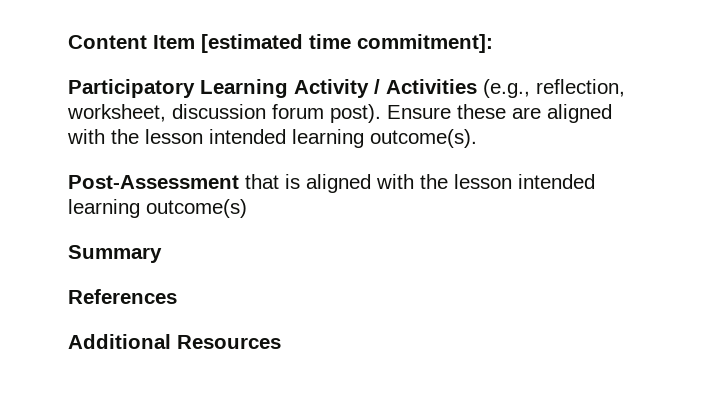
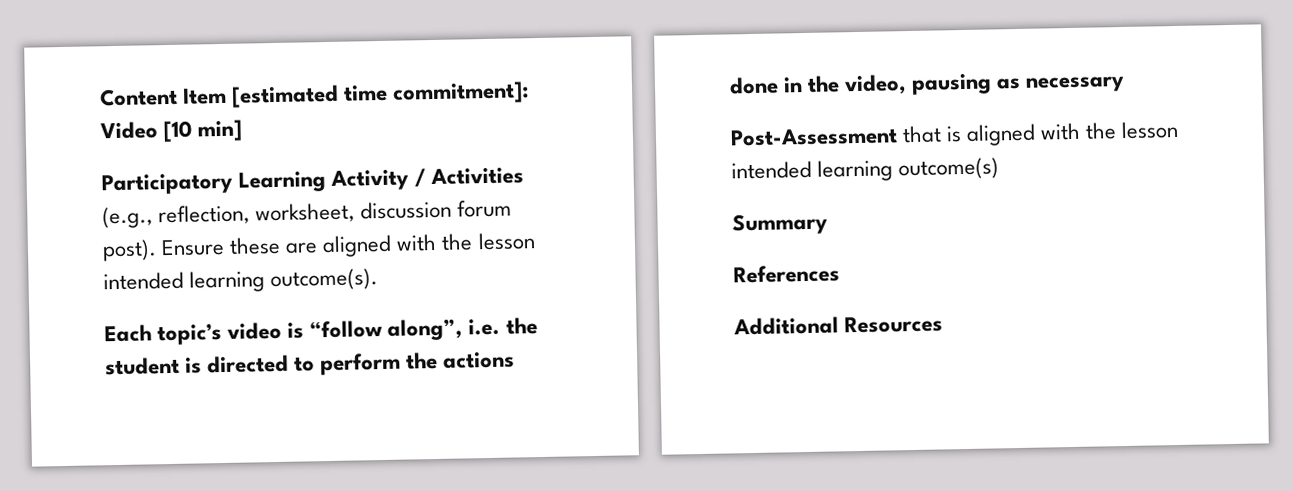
(493, 43) none -> [100,119,243,143] Video [10 min]
(477, 138) none -> [104,317,538,346] [105,351,516,376] [729,73,1126,96] // Each topic’s video is “follow along”, i.e. the student is directed to perform the actions done in the video, pausing as necessary

